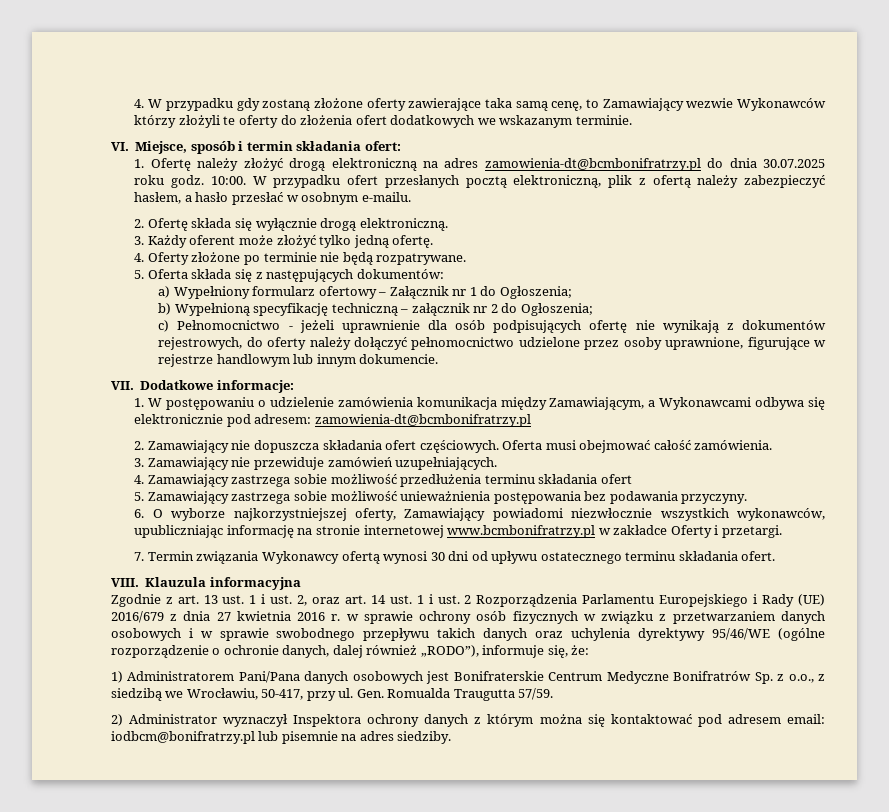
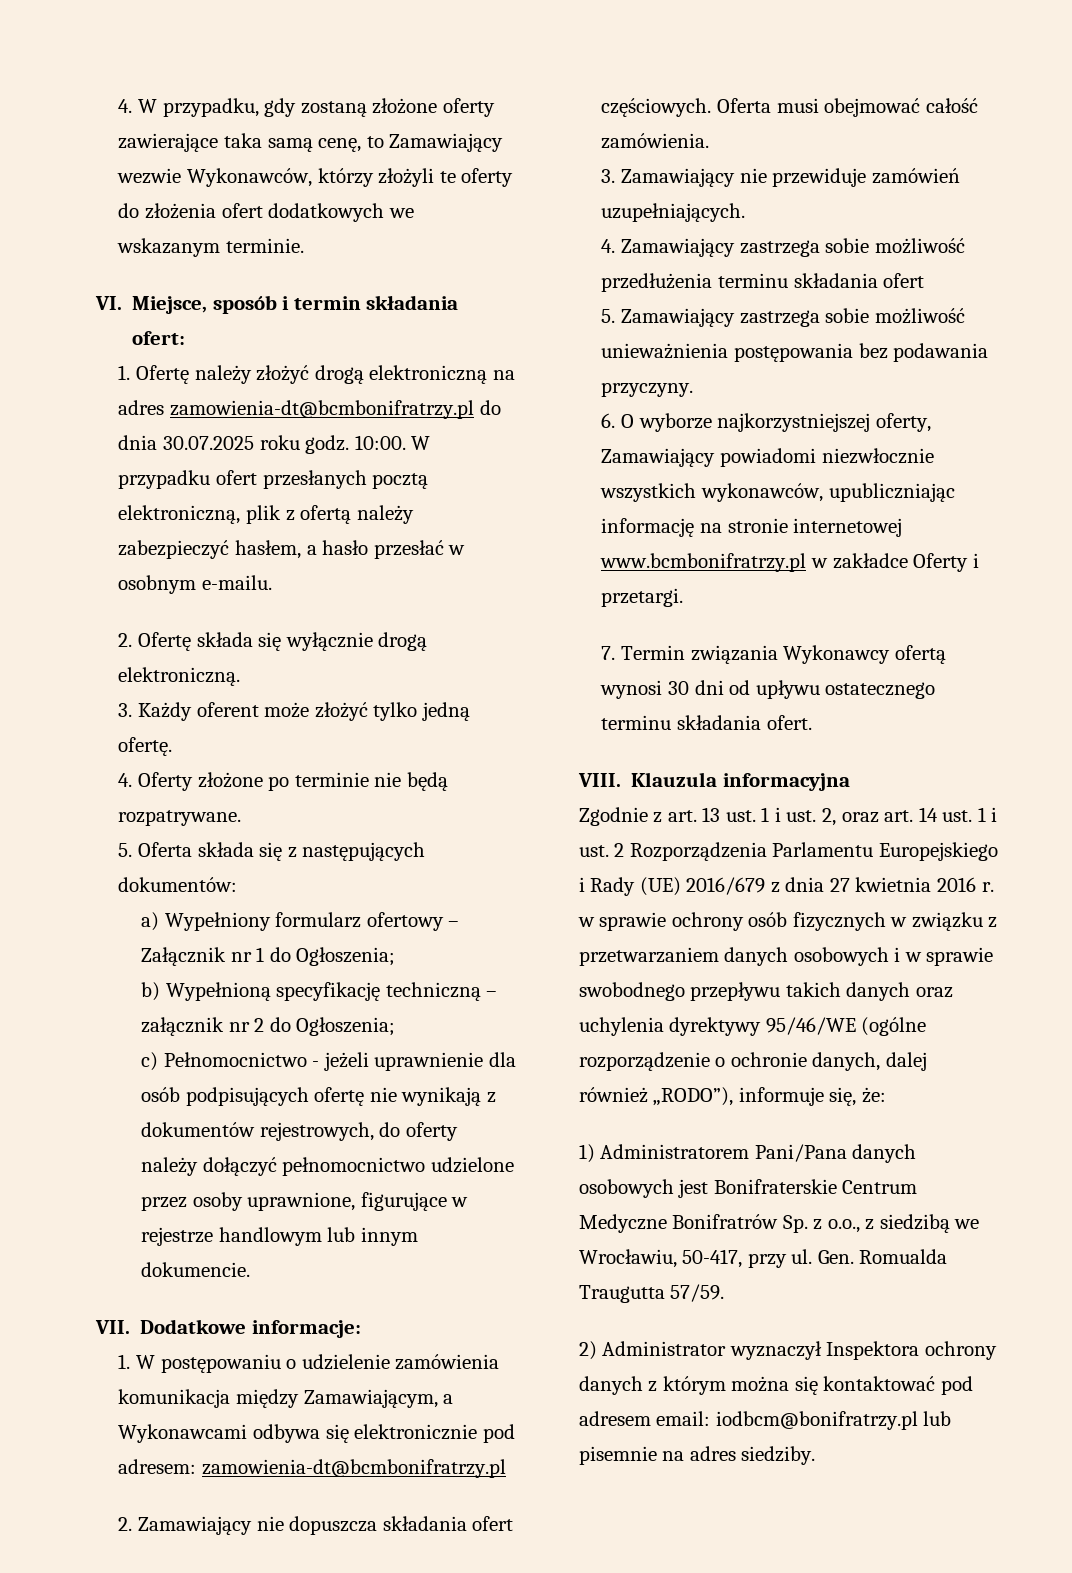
[165,98,233,111] przypadku -> [162,98,259,117] przypadku,
[737,98,827,111] Wykonawców -> [187,168,313,187] Wykonawców,

